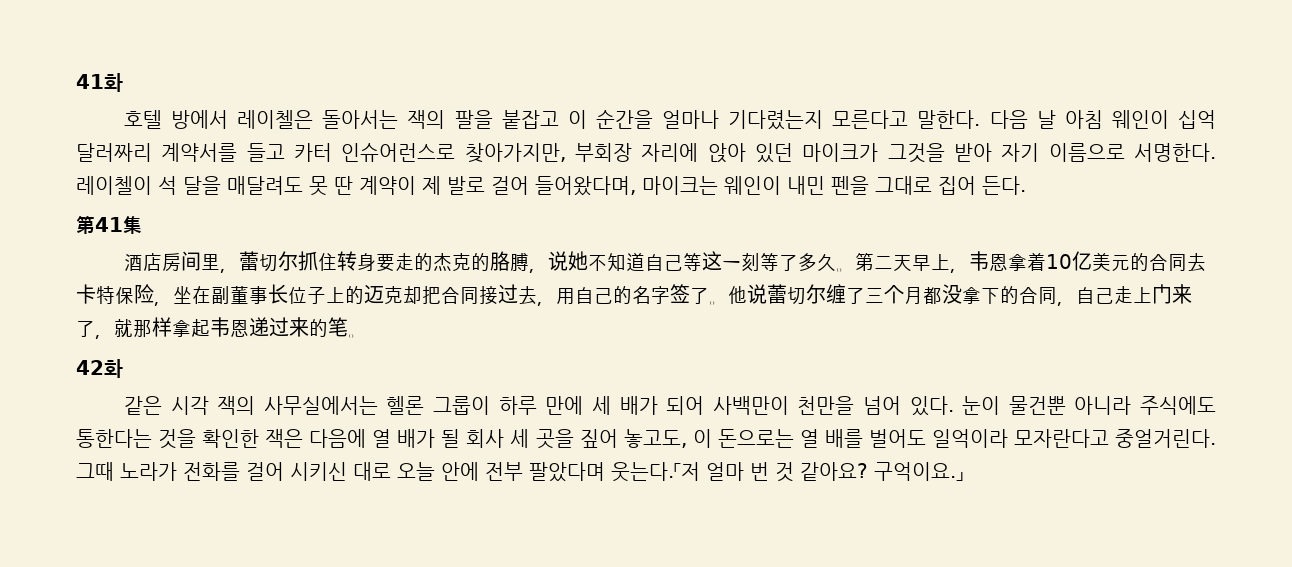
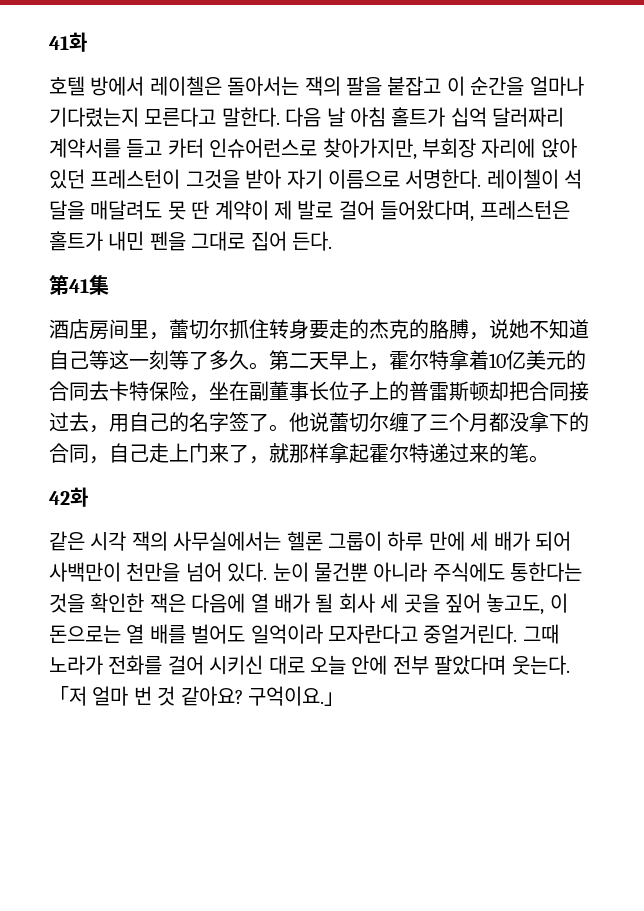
[1111,110,1169,129] 웨인이 -> [391,107,446,127] 홀트가
[802,143,879,162] 마이크가 -> [90,169,181,189] 프레스턴이
[642,176,781,195] 마이크는 웨인이 -> [479,200,570,220] [49,231,103,251] 프레스턴은 홀트가
[969,251,1009,271] 韦恩 -> [389,350,449,370] 霍尔特
[364,284,403,304] 迈克 -> [409,381,489,401] 普雷斯顿
[210,317,249,337] 韦恩 -> [369,443,429,463] 霍尔特

